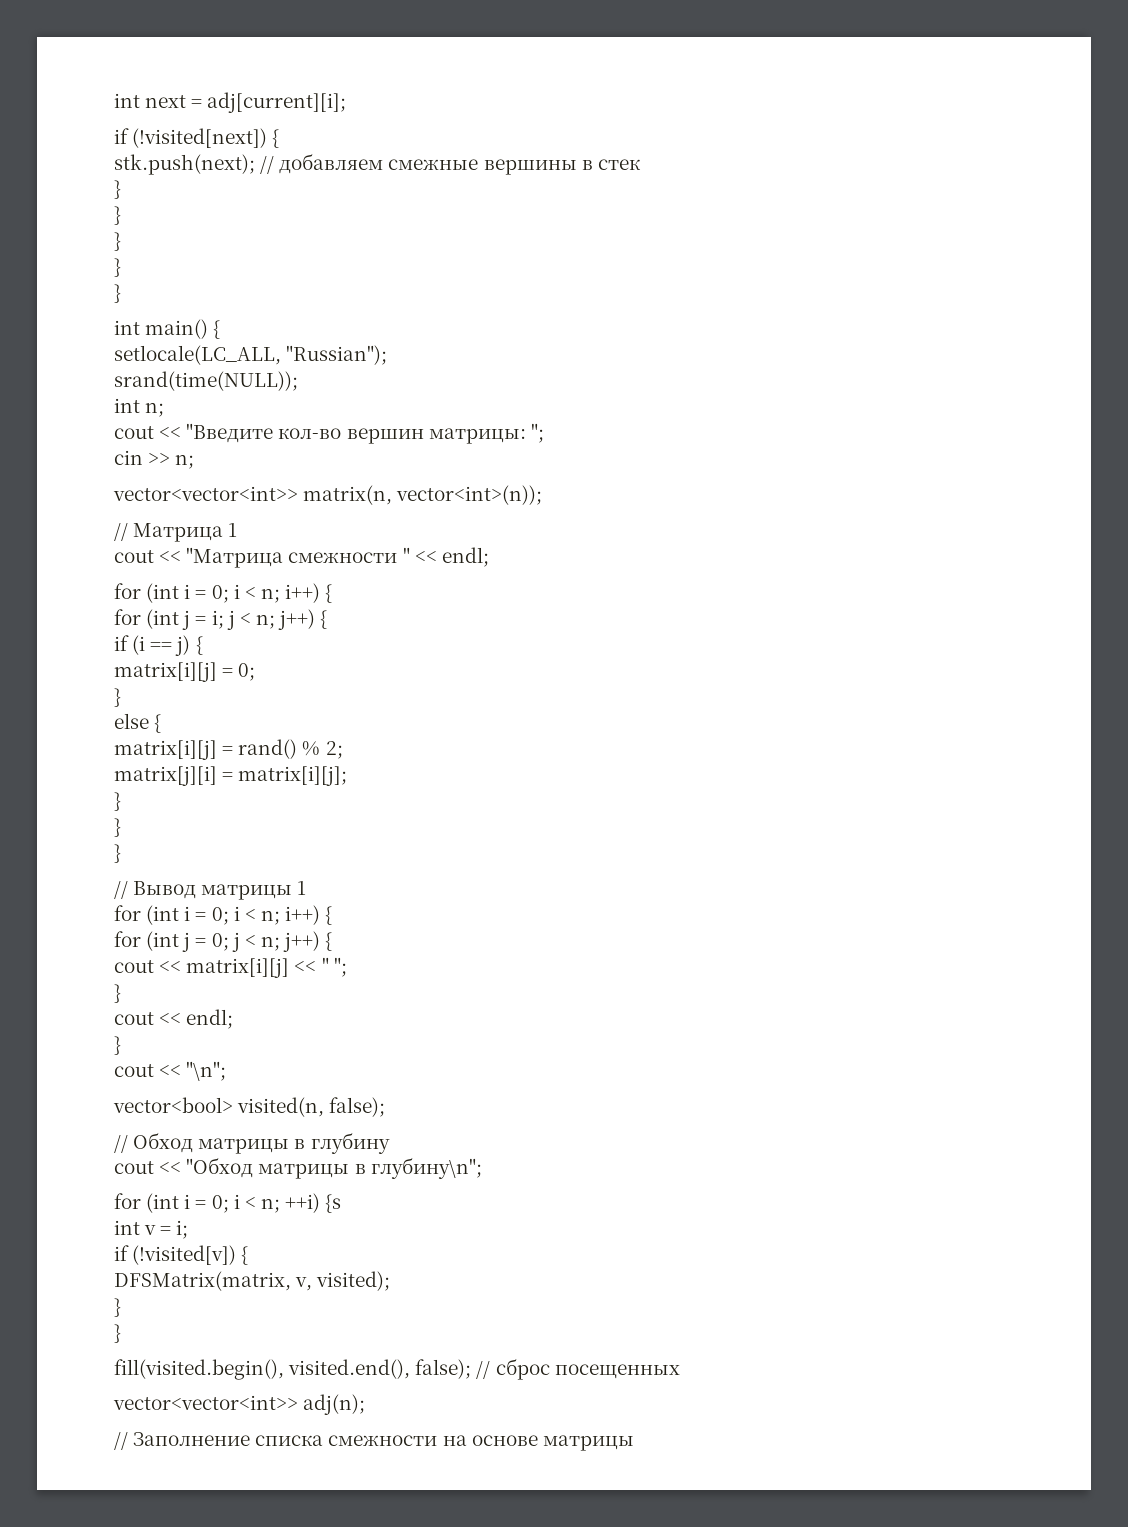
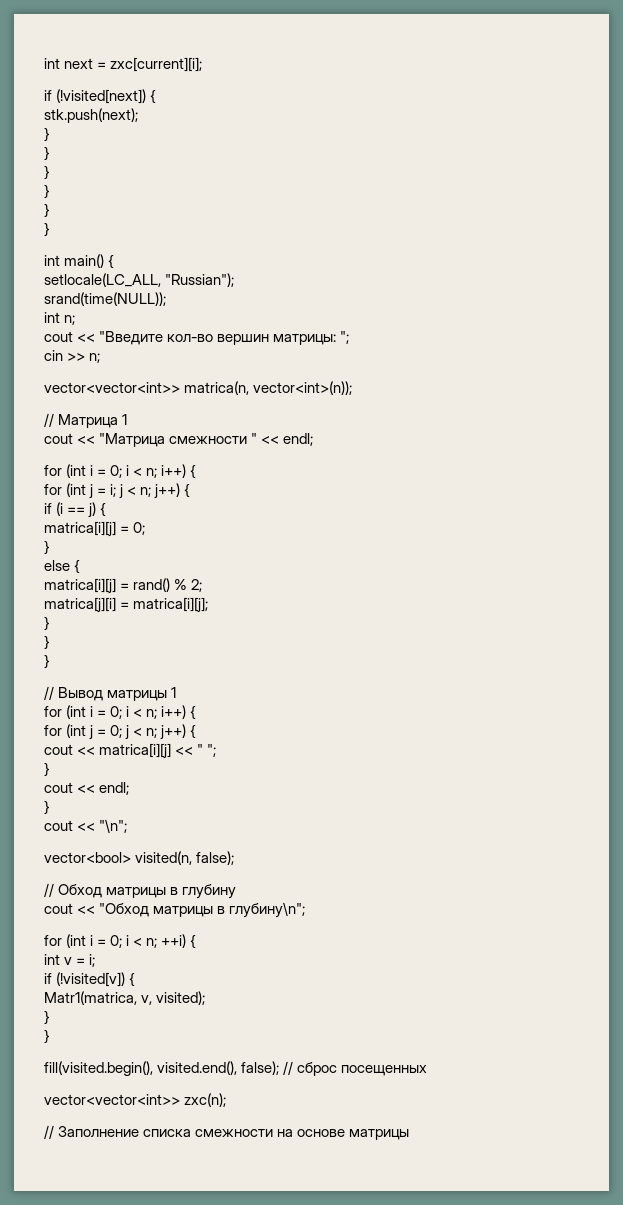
[207,92,347,113] adj[current][i]; -> [110,57,203,72] zxc[current][i];
[260,153,641,175] // добавляем смежные вершины в стек -> [44,127,50,142] // }
[303,485,393,505] matrix(n, -> [184,381,250,395] matrica(n,
[114,662,217,682] matrix[i][j] -> [44,521,116,537] matrica[i][j]
[114,740,217,760] matrix[i][j] -> [44,578,116,594] matrica[i][j]
[114,766,348,786] matrix[j][i] = matrix[i][j]; -> [44,597,209,613] matrica[j][i] = matrica[i][j];
[186,958,290,978] matrix[i][j] -> [99,743,172,759] matrica[i][j]
[325,1194,342,1213] {s -> [190,934,197,949] {
[114,1271,291,1291] DFSMatrix(matrix, -> [44,991,137,1005] Matr1(matrica,
[303,1394,366,1415] adj(n); -> [184,1093,227,1107] zxc(n);

